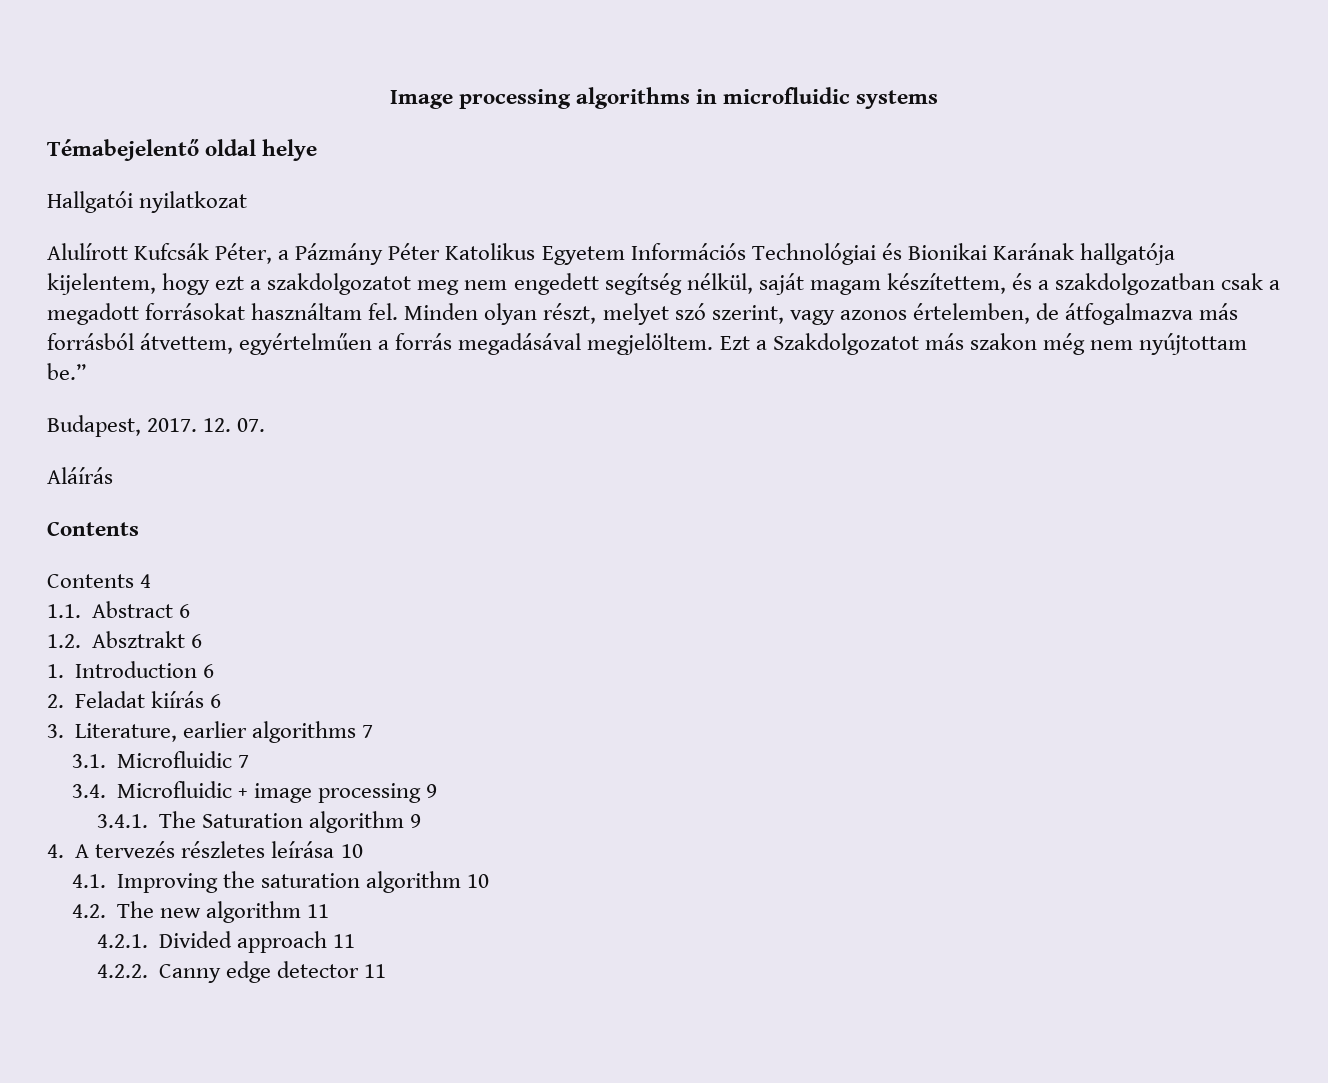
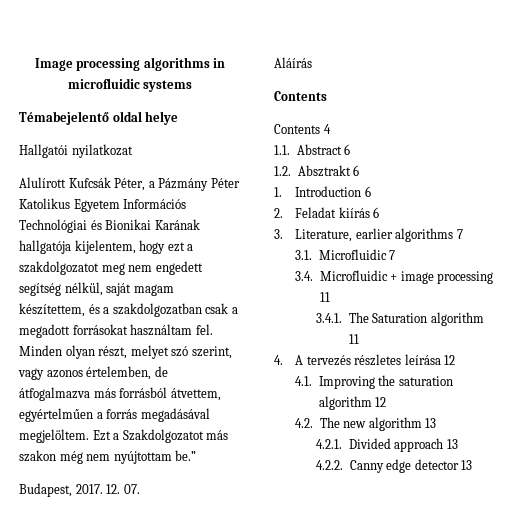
[426,784,438,798] 9 -> [319,292,330,302] 11
[410,814,422,828] 9 -> [348,334,359,344] 11
[340,844,363,858] 10 -> [444,355,456,365] 12
[467,874,490,888] 10 -> [375,397,387,407] 12
[307,904,330,918] 11 -> [425,418,437,428] 13
[333,934,356,948] 11 -> [446,439,458,449] 13
[364,964,387,978] 11 -> [461,460,473,470] 13

